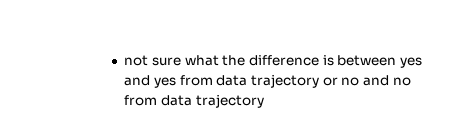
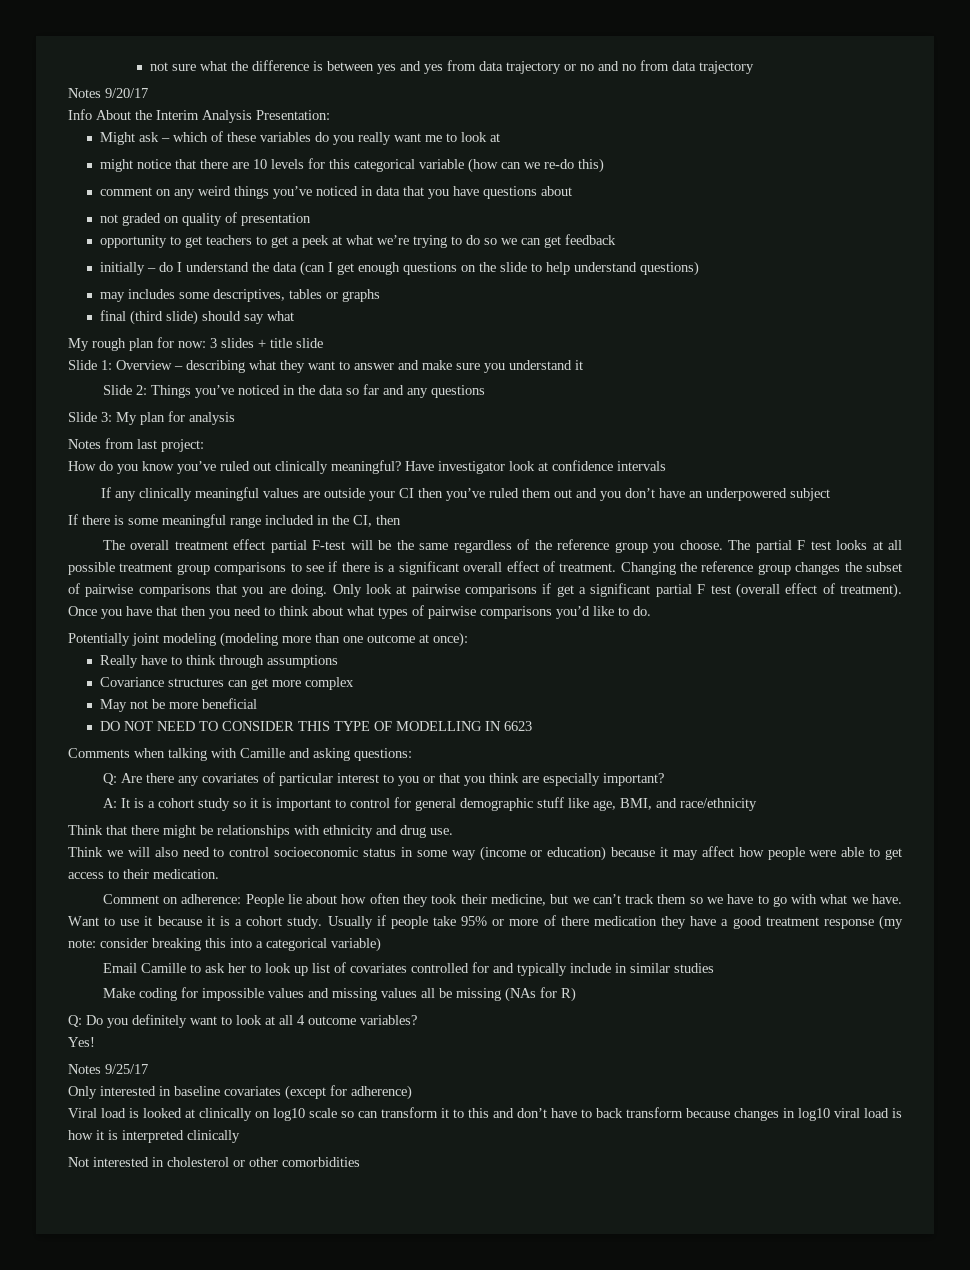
(264, 101) none -> [68,88,148,98] [68,109,330,123] [100,131,501,145] [100,158,605,173] [100,186,573,199] [100,212,312,226] [100,234,617,248] [100,261,700,276] [100,289,381,302] [100,310,295,325] [68,337,323,351] [68,360,583,373] [102,384,485,398] [68,411,235,425] [68,438,204,452] [68,460,666,474] [100,487,830,501] [68,514,401,528] [102,539,902,553] [68,561,903,575] [68,583,903,598] [68,605,651,619] [68,632,468,647] [100,655,339,668] [100,677,355,690] [100,698,258,712] [100,721,533,731] [68,748,412,761] [102,772,664,786] [102,797,757,811] [68,825,453,838] [68,846,902,861] [68,869,219,879] [102,893,903,907] [68,915,904,930] [68,937,381,952] [102,962,714,976] [102,987,576,1002] [68,1014,417,1028] [68,1037,95,1047] [68,1064,148,1074] [68,1085,412,1100] [68,1107,902,1121] [68,1130,240,1143] [68,1157,360,1167] // Notes 9/20/17 // Info About the Interim Analysis Presentation: // Might ask – which of these variables do you really want me to look at // might notice that there are 10 levels for this categorical variable (how can we re-do this) // comment on any weird things you’ve noticed in data that you have questions about // not graded on quality of presentation // opportunity to get teachers to get a peek at what we’re trying to do so we can get feedback // initially – do I understand the data (can I get enough questions on the slide to help understand questions) // may includes some descriptives, tables or graphs // final (third slide) should say what // My rough plan for now: 3 slides + title slide // Slide 1: Overview – describing what they want to answer and make sure you understand it // Slide 2: Things you’ve noticed in the data so far and any questions // Slide 3: My plan for analysis // Notes from last project: // How do you know you’ve ruled out clinically meaningful? Have investigator look at confidence intervals // If any clinically meaningful values are outside your CI then you’ve ruled them out and you don’t have an underpowered subject // If there is some meaningful range included in the CI, then // The overall treatment effect partial F-test will be the same regardless of the reference group you choose. The partial F test looks at all possible treatment group comparisons to see if there is a significant overall effect of treatment. Changing the reference group changes the subset of pairwise comparisons that you are doing. Only look at pairwise comparisons if get a significant partial F test (overall effect of treatment). Once you have that then you need to think about what types of pairwise comparisons you’d like to do. // Potentially joint modeling (modeling more than one outcome at once): // Really have to think through assumptions // Covariance structures can get more complex // May not be more beneficial // DO NOT NEED TO CONSIDER THIS TYPE OF MODELLING IN 6623 // Comments when talking with Camille and asking questions: // Q: Are there any covariates of particular interest to you or that you think are especially important? // A: It is a cohort study so it is important to control for general demographic stuff like age, BMI, and race/ethnicity // Think that there might be relationships with ethnicity and drug use. // Think we will also need to control socioeconomic status in some way (income or education) because it may affect how people were able to get access to their medication. // Comment on adherence: People lie about how often they took their medicine, but we can’t track them so we have to go with what we have. Want to use it because it is a cohort study. Usually if people take 95% or more of there medication they have a good treatment response (my note: consider breaking this into a categorical variable) // Email Camille to ask her to look up list of covariates controlled for and typically include in similar studies // Make coding for impossible values and missing values all be missing (NAs for R) // Q: Do you definitely want to look at all 4 outcome variables? // Yes! // Notes 9/25/17 // Only interested in baseline covariates (except for adherence) // Viral load is looked at clinically on log10 scale so can transform it to this and don’t have to back transform because changes in log10 viral load is how it is interpreted clinically // Not interested in cholesterol or other comorbidities

